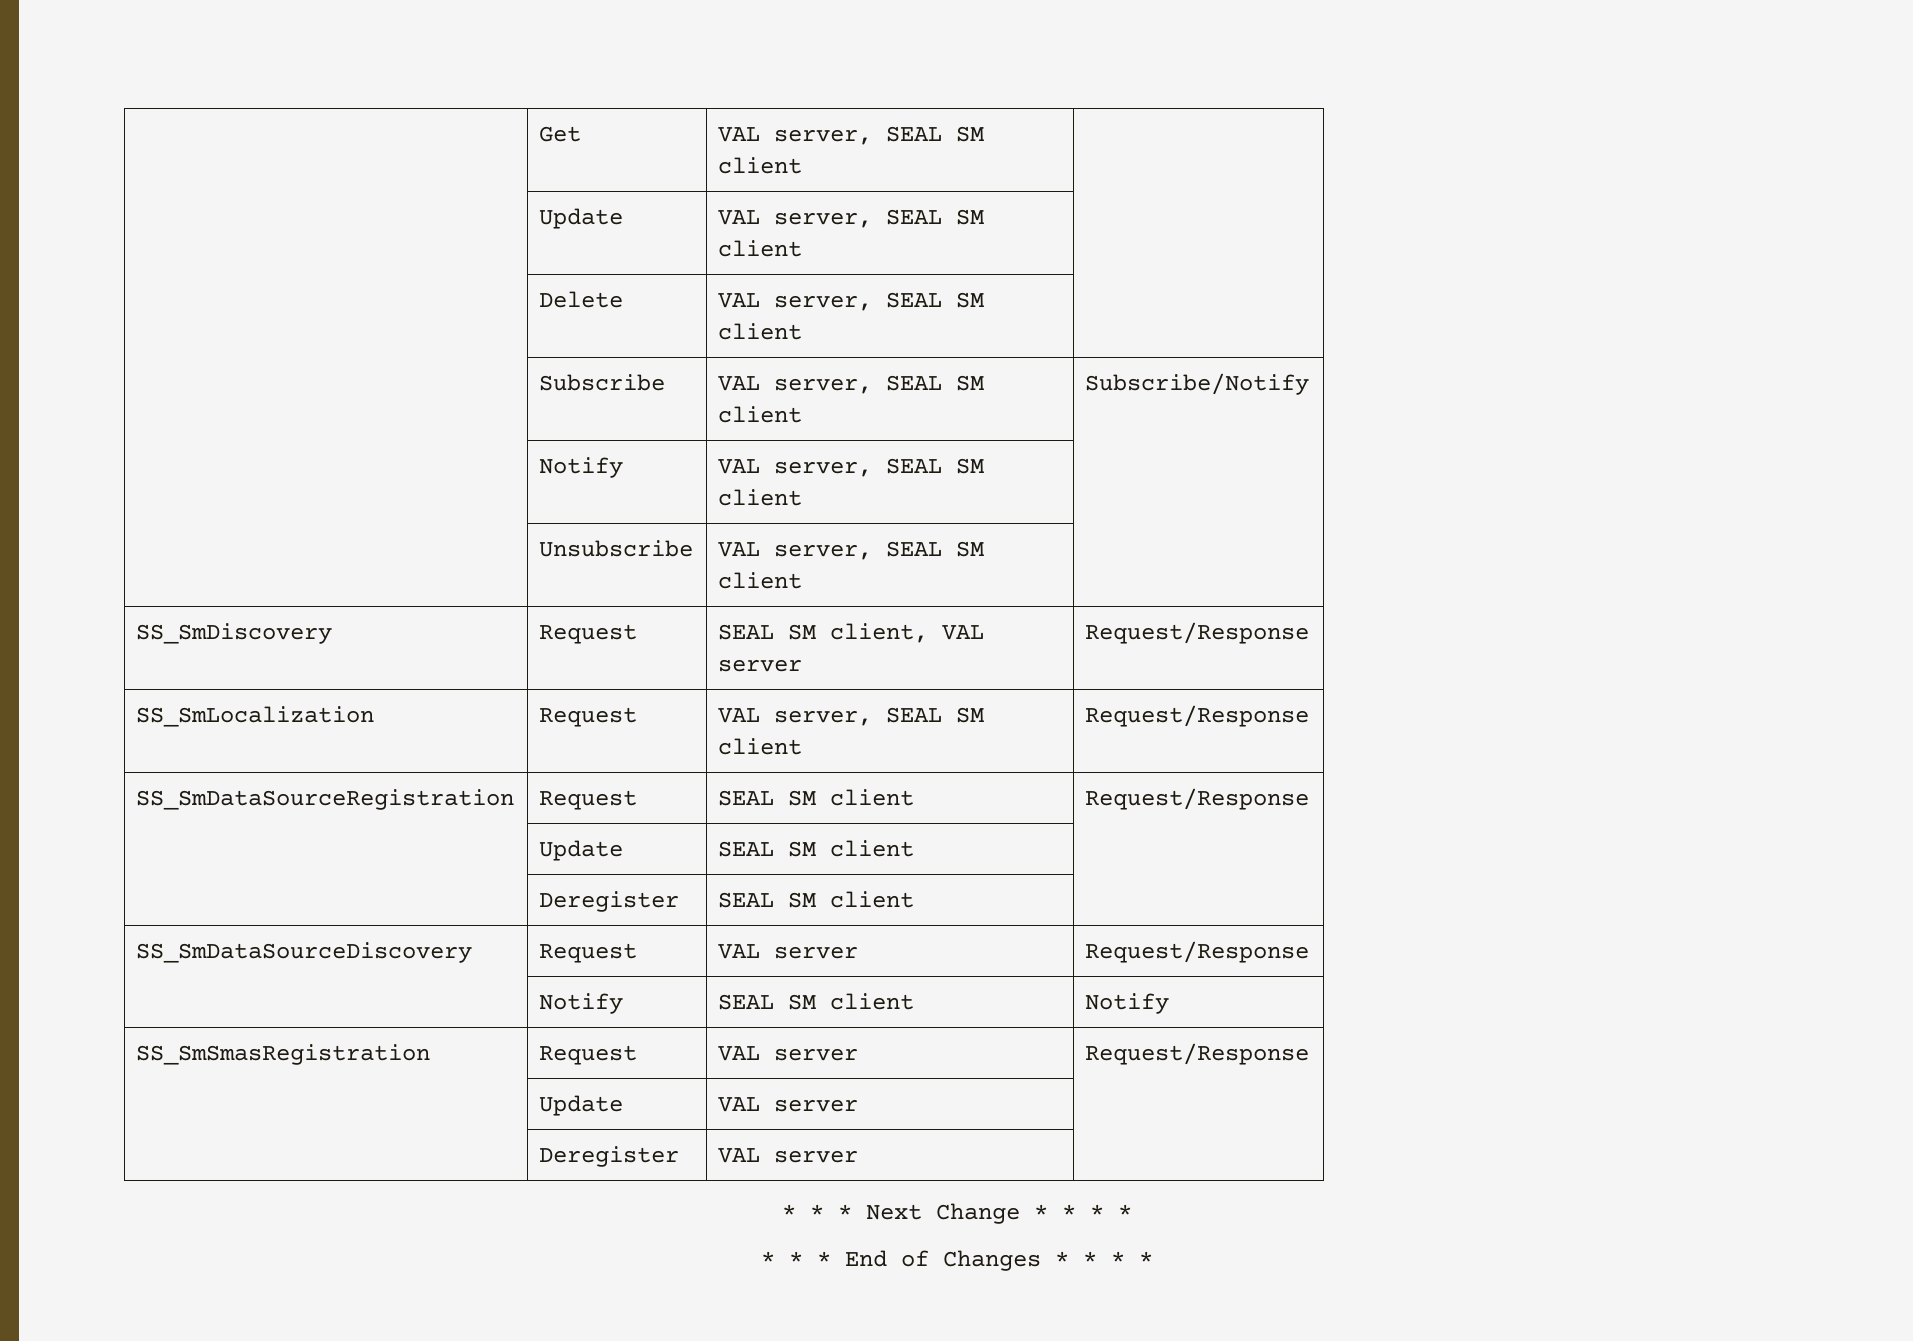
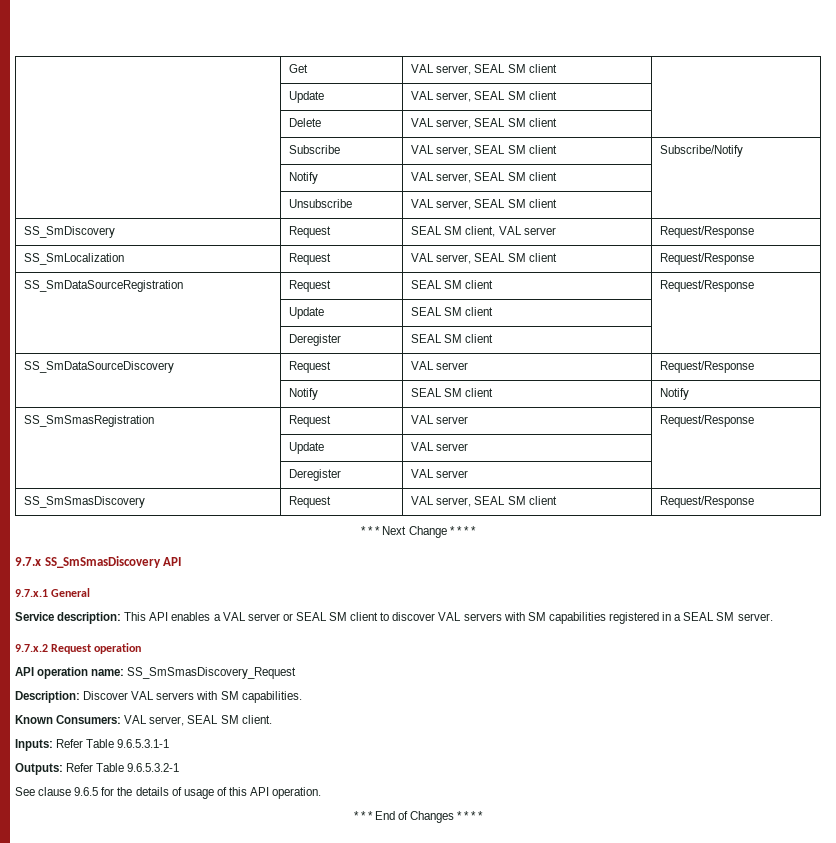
(859, 1156) none -> [24,496,146,508] [289,496,332,508] [411,496,557,507] [660,496,755,508] // SS_SmSmasDiscovery | Request | VAL server, SEAL SM client | Request/Response
(1132, 1211) none -> [15,556,182,568] [15,588,91,597] [15,612,773,624] [15,643,142,654] [15,667,297,679] [15,691,302,703] [15,715,272,726] [15,739,170,751] [15,763,180,775] [15,787,322,799] // 9.7.x SS_SmSmasDiscovery API // 9.7.x.1 General // Service description: This API enables a VAL server or SEAL SM client to discover VAL servers with SM capabilities registered in a SEAL SM server. // 9.7.x.2 Request operation // API operation name: SS_SmSmasDiscovery_Request // Description: Discover VAL servers with SM capabilities. // Known Consumers: VAL server, SEAL SM client. // Inputs: Refer Table 9.6.5.3.1-1 // Outputs: Refer Table 9.6.5.3.2-1 // See clause 9.6.5 for the details of usage of this API operation.

